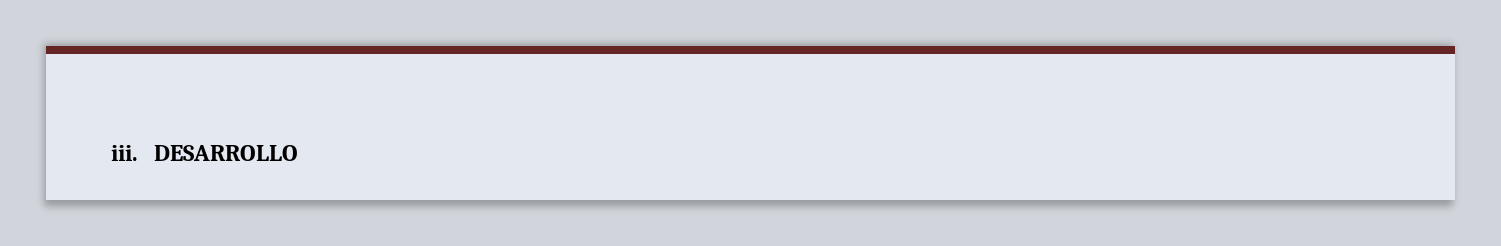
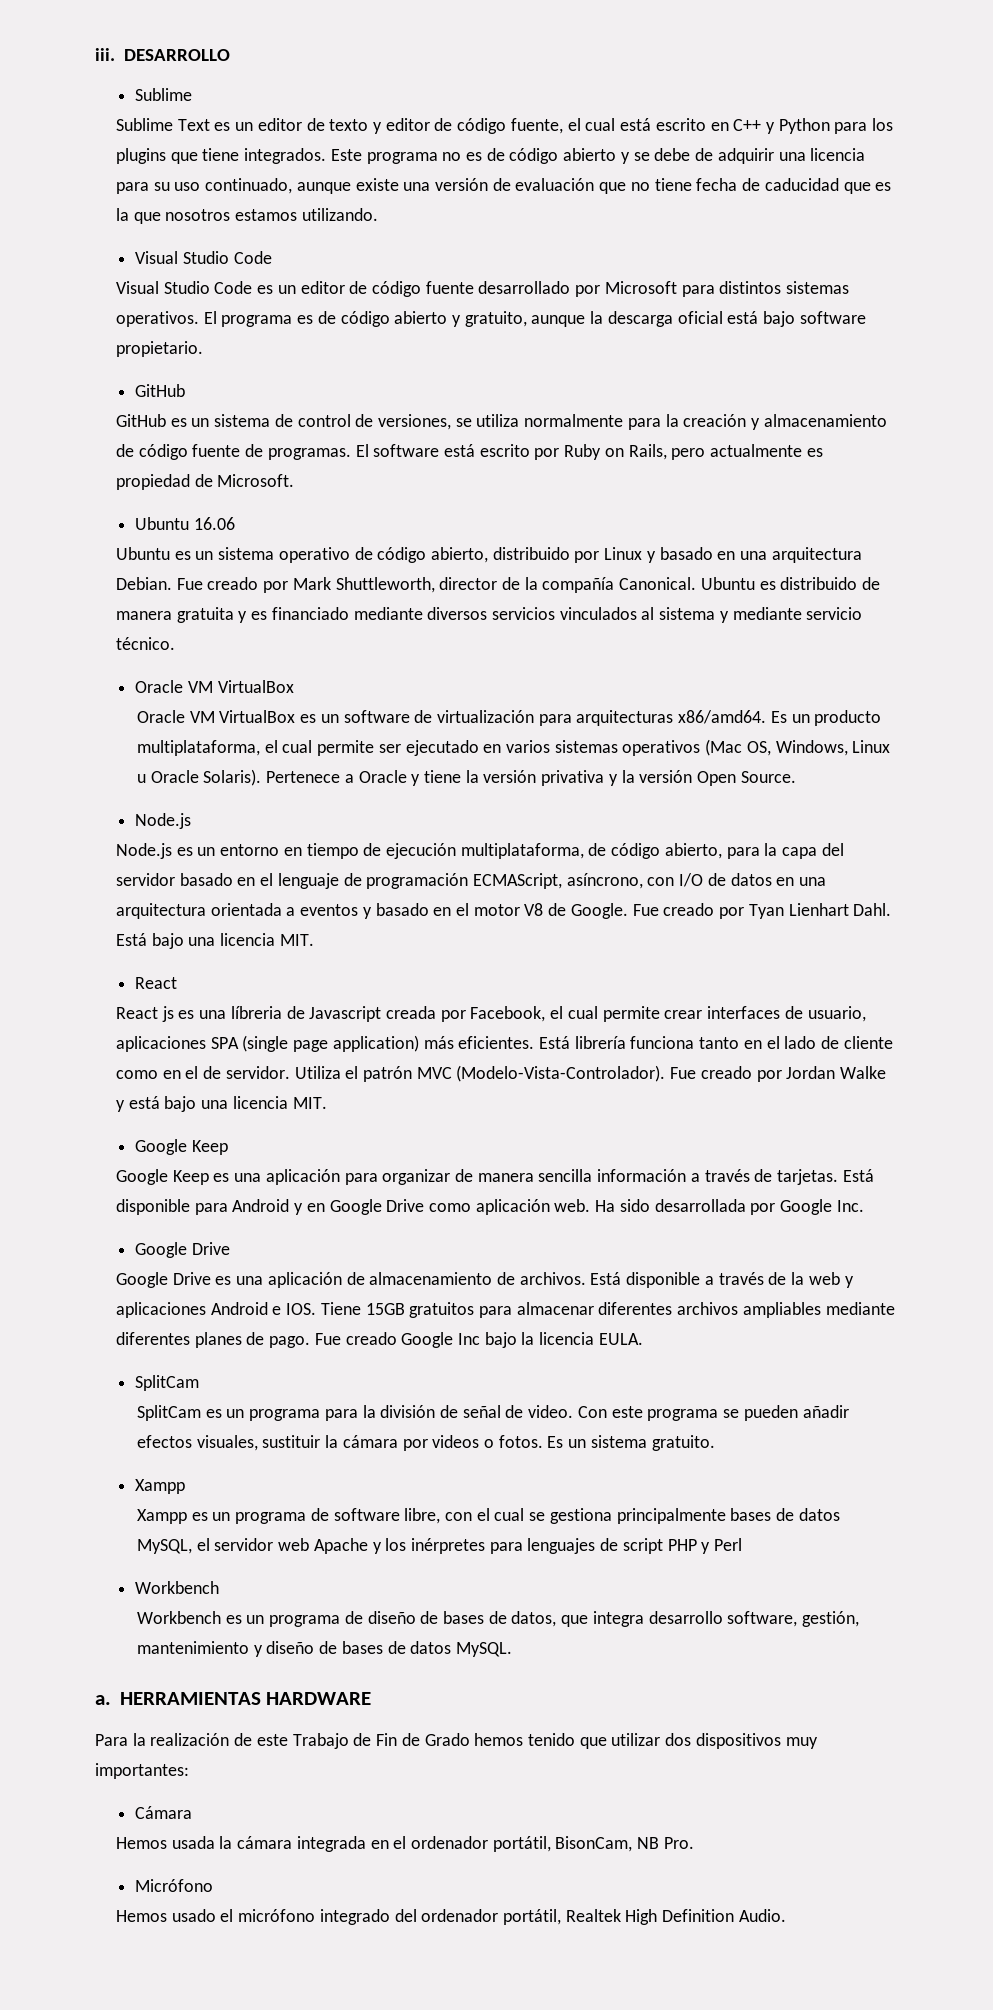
(298, 153) none -> [135,88,193,101] [115,118,894,134] [115,148,866,164] [115,178,892,194] [115,208,378,224] [135,251,272,264] [115,281,850,297] [115,311,866,327] [115,341,203,357] [135,384,186,397] [115,414,887,430] [115,444,823,460] [115,474,295,490] [135,517,235,530] [115,547,862,563] [115,577,881,593] [115,607,863,623] [115,637,175,650] [135,680,294,693] [136,710,882,726] [136,739,891,756] [136,769,796,786] [135,813,192,829] [115,843,844,859] [115,873,827,889] [115,903,892,919] [115,933,314,949] [135,977,178,989] [115,1006,866,1022] [115,1035,893,1052] [115,1065,887,1082] [115,1096,327,1112] [135,1139,228,1155] [115,1169,874,1185] [115,1199,864,1215] [135,1242,230,1258] [115,1272,854,1288] [115,1302,895,1318] [115,1332,643,1348] [135,1375,200,1391] [136,1405,849,1421] [136,1435,715,1451] [135,1479,186,1494] [136,1508,840,1524] [136,1538,743,1554] [135,1581,220,1594] [136,1611,860,1627] [136,1641,512,1657] [95,1692,372,1705] [95,1733,818,1749] [95,1763,189,1779] [135,1806,193,1819] [115,1836,694,1852] [135,1879,214,1892] [115,1909,786,1925] // Sublime // Sublime Text es un editor de texto y editor de código fuente, el cual está escrito en C++ y Python para los plugins que tiene integrados. Este programa no es de código abierto y se debe de adquirir una licencia para su uso continuado, aunque existe una versión de evaluación que no tiene fecha de caducidad que es la que nosotros estamos utilizando. // Visual Studio Code // Visual Studio Code es un editor de código fuente desarrollado por Microsoft para distintos sistemas operativos. El programa es de código abierto y gratuito, aunque la descarga oficial está bajo software propietario. // GitHub // GitHub es un sistema de control de versiones, se utiliza normalmente para la creación y almacenamiento de código fuente de programas. El software está escrito por Ruby on Rails, pero actualmente es propiedad de Microsoft. // Ubuntu 16.06 // Ubuntu es un sistema operativo de código abierto, distribuido por Linux y basado en una arquitectura Debian. Fue creado por Mark Shuttleworth, director de la compañía Canonical. Ubuntu es distribuido de manera gratuita y es financiado mediante diversos servicios vinculados al sistema y mediante servicio técnico. // Oracle VM VirtualBox // Oracle VM VirtualBox es un software de virtualización para arquitecturas x86/amd64. Es un producto multiplataforma, el cual permite ser ejecutado en varios sistemas operativos (Mac OS, Windows, Linux u Oracle Solaris). Pertenece a Oracle y tiene la versión privativa y la versión Open Source. // Node.js // Node.js es un entorno en tiempo de ejecución multiplataforma, de código abierto, para la capa del servidor basado en el lenguaje de programación ECMAScript, asíncrono, con I/O de datos en una arquitectura orientada a eventos y basado en el motor V8 de Google. Fue creado por Tyan Lienhart Dahl. Está bajo una licencia MIT. // React // React js es una líbreria de Javascript creada por Facebook, el cual permite crear interfaces de usuario, aplicaciones SPA (single page application) más eficientes. Está librería funciona tanto en el lado de cliente como en el de servidor. Utiliza el patrón MVC (Modelo-Vista-Controlador). Fue creado por Jordan Walke y está bajo una licencia MIT. // Google Keep // Google Keep es una aplicación para organizar de manera sencilla información a través de tarjetas. Está disponible para Android y en Google Drive como aplicación web. Ha sido desarrollada por Google Inc. // Google Drive // Google Drive es una aplicación de almacenamiento de archivos. Está disponible a través de la web y aplicaciones Android e IOS. Tiene 15GB gratuitos para almacenar diferentes archivos ampliables mediante diferentes planes de pago. Fue creado Google Inc bajo la licencia EULA. // SplitCam // SplitCam es un programa para la división de señal de video. Con este programa se pueden añadir efectos visuales, sustituir la cámara por videos o fotos. Es un sistema gratuito. // Xampp // Xampp es un programa de software libre, con el cual se gestiona principalmente bases de datos MySQL, el servidor web Apache y los inérpretes para lenguajes de script PHP y Perl // Workbench // Workbench es un programa de diseño de bases de datos, que integra desarrollo software, gestión, mantenimiento y diseño de bases de datos MySQL. // a. HERRAMIENTAS HARDWARE // Para la realización de este Trabajo de Fin de Grado hemos tenido que utilizar dos dispositivos muy importantes: // Cámara // Hemos usada la cámara integrada en el ordenador portátil, BisonCam, NB Pro. // Micrófono // Hemos usado el micrófono integrado del ordenador portátil, Realtek High Definition Audio.

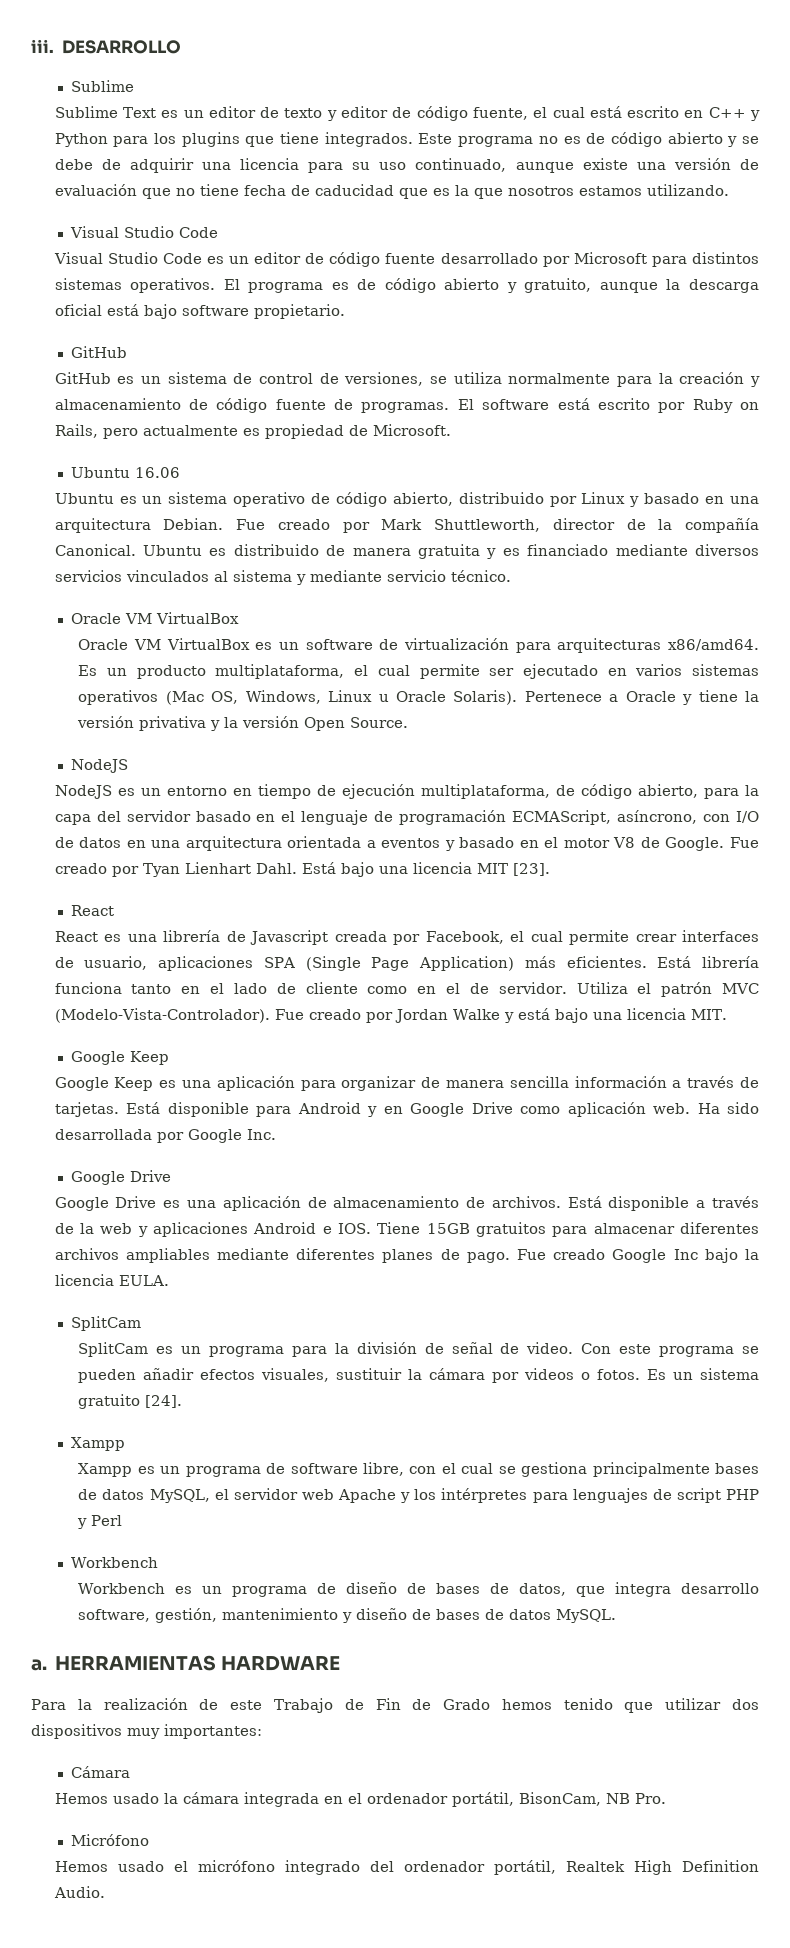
[135,813,192,829] [115,843,172,859] Node.js // Node.js -> [71,759,129,773] [54,785,112,799] NodeJS // NodeJS
[279,934,314,946] MIT. -> [476,863,550,876] MIT [23].
[161,1006,282,1022] js es una líbreria -> [104,930,221,942] es una librería
[242,1035,419,1052] (single page application) -> [305,956,515,971] (Single Page Application)
[651,1435,715,1451] gratuito. -> [78,1394,183,1409] gratuito [24].
[410,1538,485,1554] inérpretes -> [441,1488,528,1503] intérpretes
[171,1836,215,1849] usada -> [112,1793,159,1804] usado

